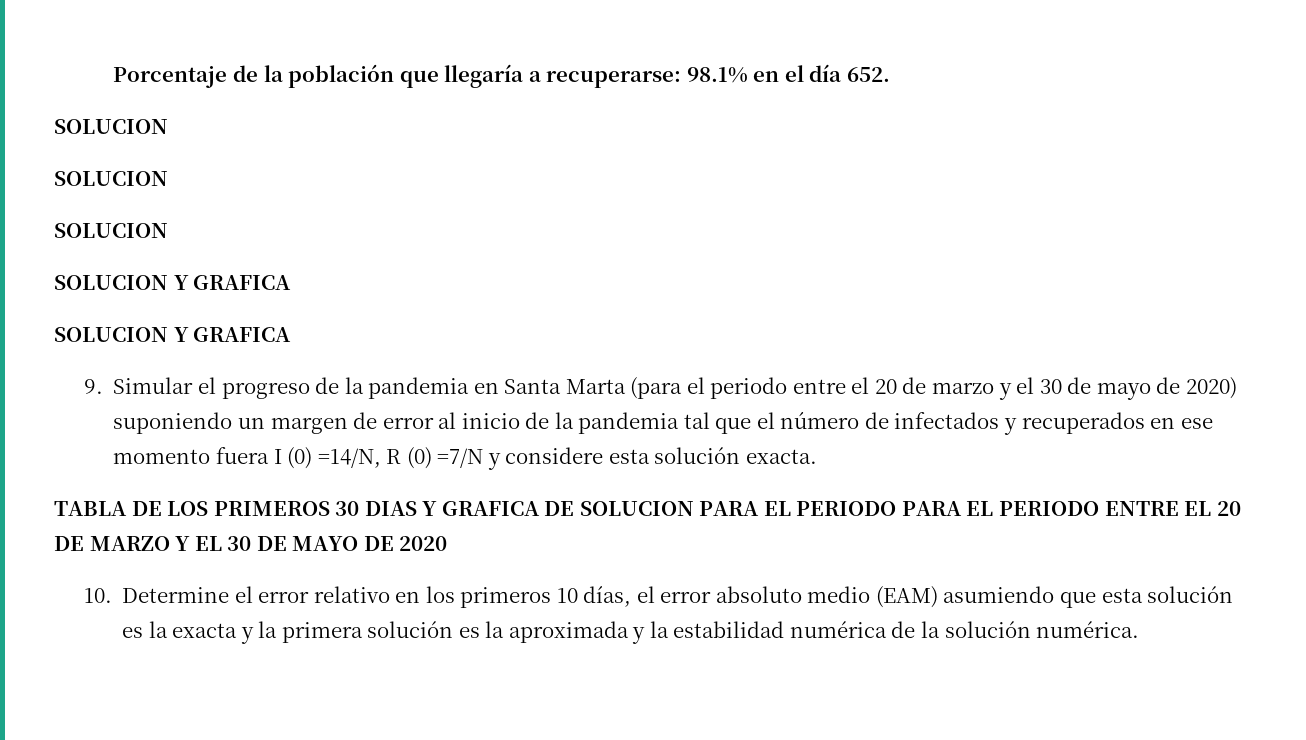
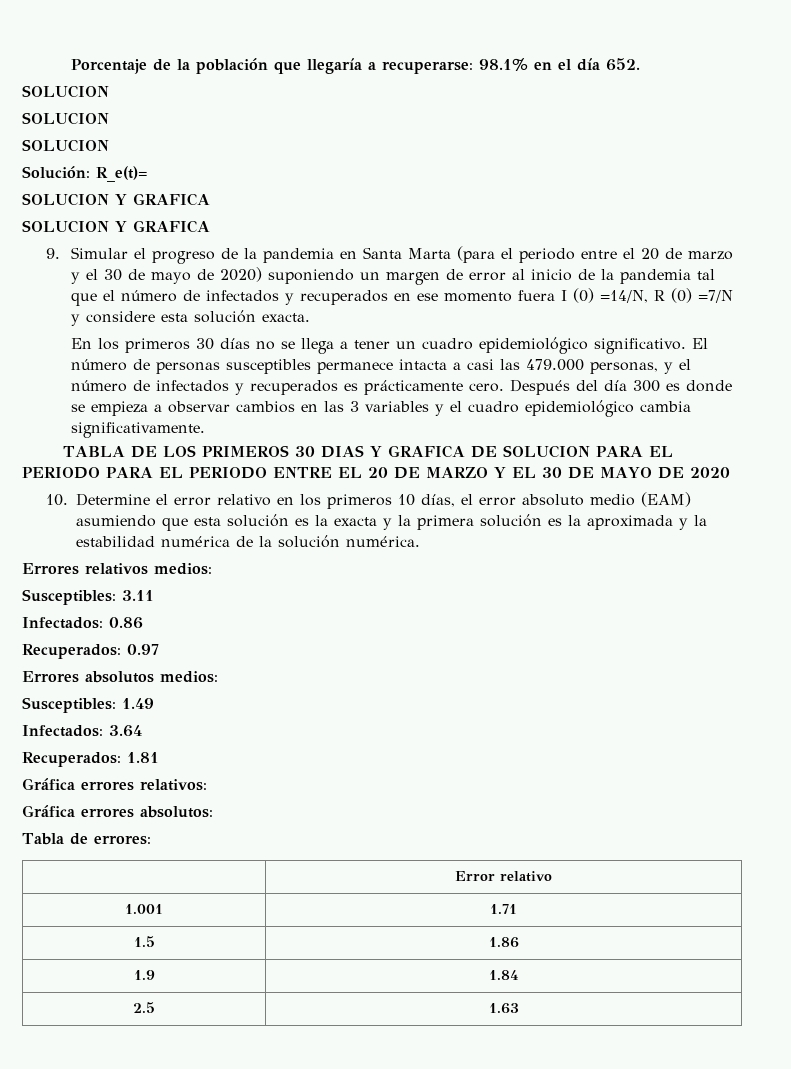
(168, 230) none -> [22,166,148,182] // Solución: R_e(t)=
(817, 456) none -> [70,337,708,354] [70,359,691,374] [70,379,732,395] [70,400,691,417] [70,422,205,438] // En los primeros 30 días no se llega a tener un cuadro epidemiológico significativo. El número de personas susceptibles permanece intacta a casi las 479.000 personas, y el número de infectados y recuperados es prácticamente cero. Después del día 300 es donde se empieza a observar cambios en las 3 variables y el cuadro epidemiológico cambia significativamente.
(1140, 629) none -> [22,563,212,575] [22,589,154,605] [22,617,143,629] [22,644,159,659] [22,671,218,683] [22,697,154,713] [22,725,142,737] [22,752,159,767] [22,778,207,791] [22,805,213,818] [22,833,151,845] [454,871,552,882] [125,904,163,914] [489,904,517,914] [133,936,155,947] [488,937,519,948] [133,970,155,980] [488,970,519,980] [133,1002,155,1013] [488,1003,519,1014] // Errores relativos medios: // Susceptibles: 3.11 // Infectados: 0.86 // Recuperados: 0.97 // Errores absolutos medios: // Susceptibles: 1.49 // Infectados: 3.64 // Recuperados: 1.81 // Gráfica errores relativos: // Gráfica errores absolutos: // Tabla de errores: // | Error relativo // 1.001 | 1.71 // 1.5 | 1.86 // 1.9 | 1.84 // 2.5 | 1.63

